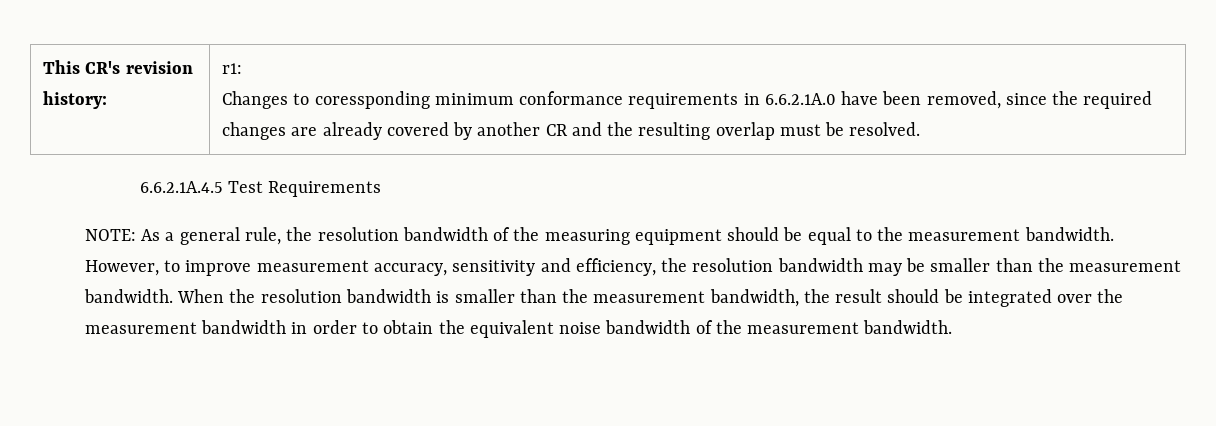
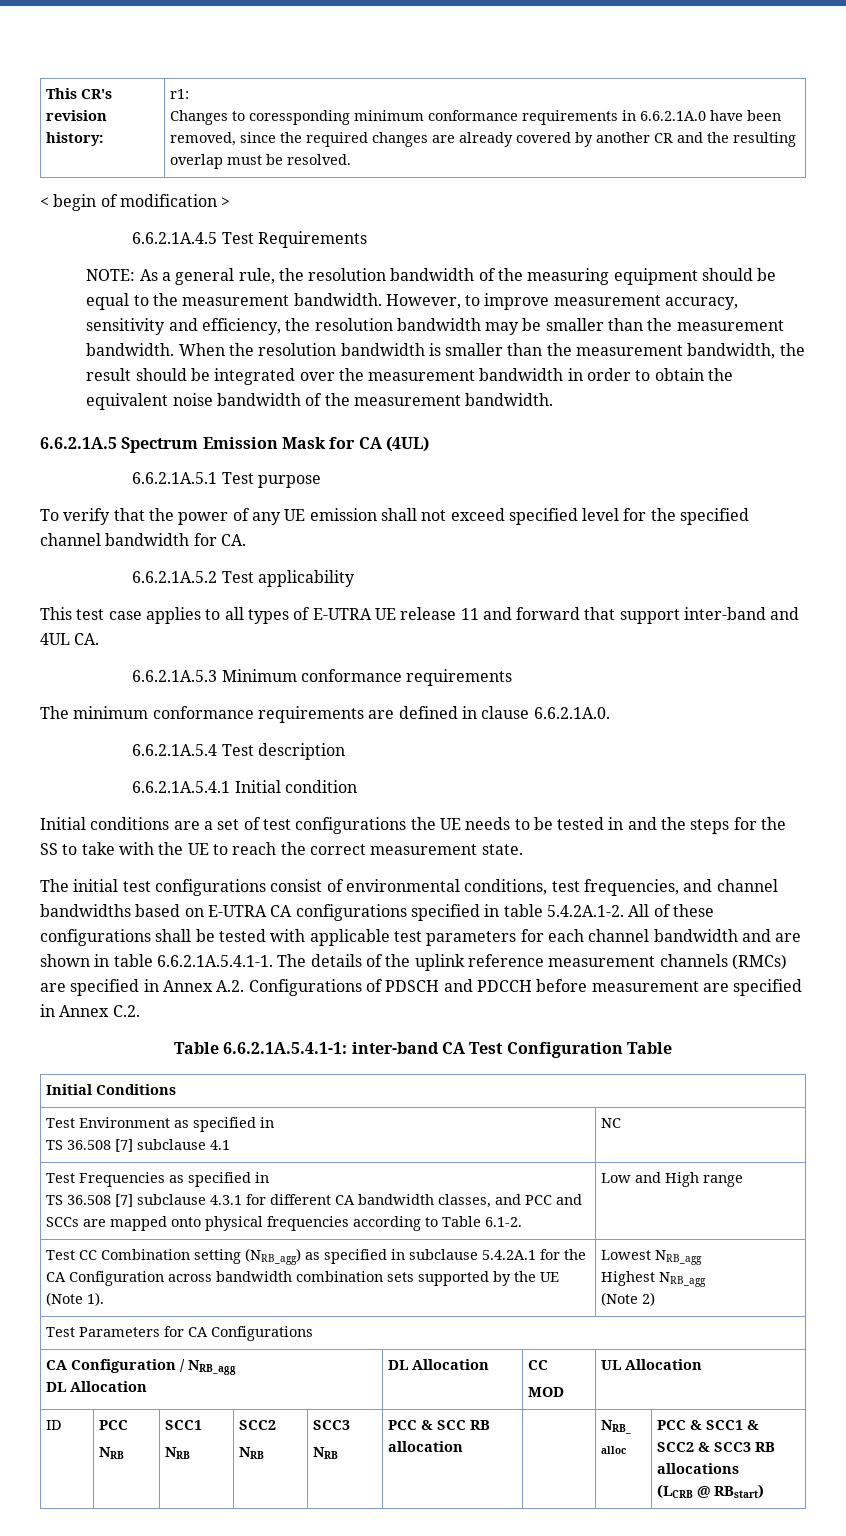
(921, 129) none -> [40,194,231,211] // < begin of modification >
(953, 327) none -> [40,436,429,453] [132,472,322,488] [40,508,750,525] [40,533,246,546] [132,570,356,587] [40,607,800,624] [40,633,100,645] [132,669,513,686] [40,706,610,723] [132,743,346,760] [132,780,358,793] [40,817,787,834] [40,842,523,855] [40,879,778,896] [40,904,714,921] [40,929,802,946] [40,954,787,971] [40,979,803,996] [40,1004,140,1017] [174,1042,672,1058] [46,1084,177,1095] [46,1117,275,1132] [46,1139,231,1152] [601,1118,622,1128] [46,1172,270,1187] [46,1194,583,1208] [46,1216,523,1231] [601,1172,744,1187] [46,1248,587,1265] [46,1271,560,1286] [46,1292,105,1306] [601,1250,703,1265] [601,1271,707,1287] [601,1292,656,1306] [46,1326,314,1341] [46,1359,237,1375] [46,1381,148,1392] [388,1359,490,1370] [528,1360,549,1370] [528,1387,565,1397] [601,1359,703,1370] [46,1420,63,1430] [99,1420,129,1430] [99,1447,125,1459] [165,1420,203,1430] [165,1447,191,1459] [239,1420,277,1430] [239,1447,265,1459] [313,1420,351,1430] [313,1447,339,1459] [388,1420,491,1430] [388,1441,464,1452] [601,1420,632,1434] [601,1446,627,1454] [657,1420,760,1430] [657,1442,776,1452] [657,1463,740,1474] [657,1484,765,1499] // 6.6.2.1A.5 Spectrum Emission Mask for CA (4UL) // 6.6.2.1A.5.1 Test purpose // To verify that the power of any UE emission shall not exceed specified level for the specified channel bandwidth for CA. // 6.6.2.1A.5.2 Test applicability // This test case applies to all types of E-UTRA UE release 11 and forward that support inter-band and 4UL CA. // 6.6.2.1A.5.3 Minimum conformance requirements // The minimum conformance requirements are defined in clause 6.6.2.1A.0. // 6.6.2.1A.5.4 Test description // 6.6.2.1A.5.4.1 Initial condition // Initial conditions are a set of test configurations the UE needs to be tested in and the steps for the SS to take with the UE to reach the correct measurement state. // The initial test configurations consist of environmental conditions, test frequencies, and channel bandwidths based on E-UTRA CA configurations specified in table 5.4.2A.1-2. All of these configurations shall be tested with applicable test parameters for each channel bandwidth and are shown in table 6.6.2.1A.5.4.1-1. The details of the uplink reference measurement channels (RMCs) are specified in Annex A.2. Configurations of PDSCH and PDCCH before measurement are specified in Annex C.2. // Table 6.6.2.1A.5.4.1-1: inter-band CA Test Configuration Table // Initial Conditions // Test Environment as specified in // TS 36.508 [7] subclause 4.1 | NC // Test Frequencies as specified in // TS 36.508 [7] subclause 4.3.1 for different CA bandwidth classes, and PCC and SCCs are mapped onto physical frequencies according to Table 6.1-2. | Low and High range // Test CC Combination setting (NRB_agg) as specified in subclause 5.4.2A.1 for the CA Configuration across bandwidth combination sets supported by the UE (Note 1). | Lowest NRB_agg // Highest NRB_agg // (Note 2) // Test Parameters for CA Configurations // CA Configuration / NRB_agg // DL Allocation | DL Allocation | CC // MOD | UL Allocation // ID | PCC // NRB | SCC1 // NRB | SCC2 // NRB | SCC3 // NRB | PCC & SCC RB allocation | | NRB_ alloc | PCC & SCC1 & SCC2 & SCC3 RB allocations // (LCRB @ RBstart)

